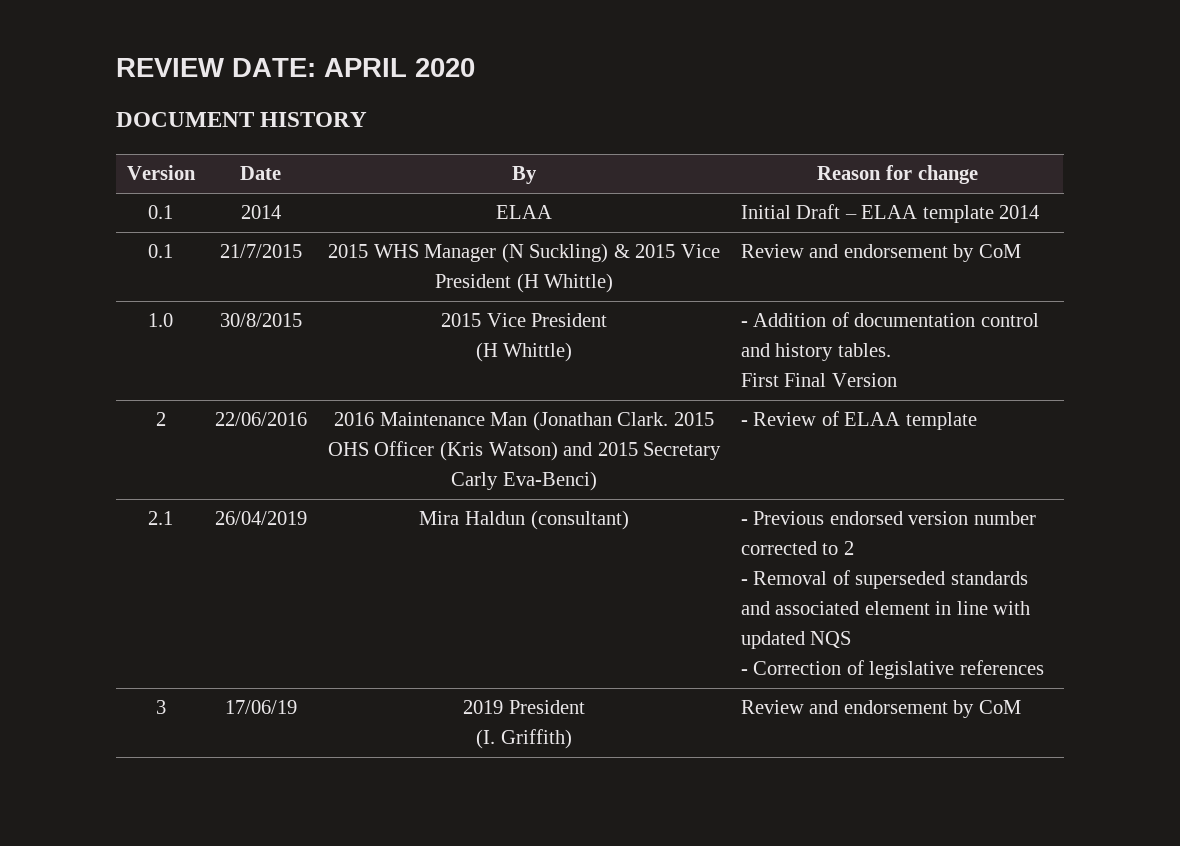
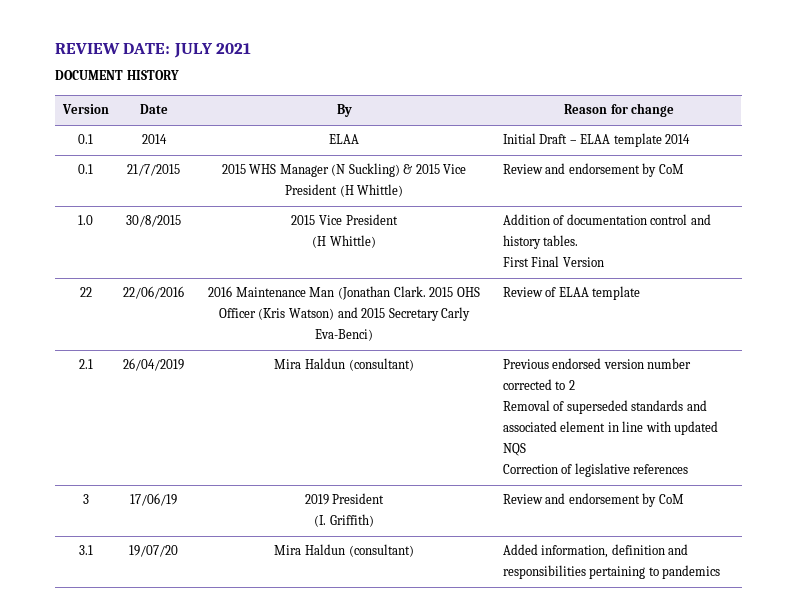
[324,58,475,77] APRIL 2020 -> [173,43,252,58] JULY 2021
[740,321,748,327] - -> (376, 241) none
[155,412,166,426] 2 -> [79,287,92,297] 22
[740,420,748,426] - -> (373, 335) none
[740,519,748,525] - -> (414, 364) none
[740,579,748,585] - -> (575, 385) none
[740,669,748,675] - -> (526, 449) none
(1021, 707) none -> [78,545,93,555] [129,545,178,557] [274,544,414,557] [502,544,689,558] [502,565,721,579] // 3.1 | 19/07/20 | Mira Haldun (consultant) | Added information, definition and responsibilities pertaining to pandemics

